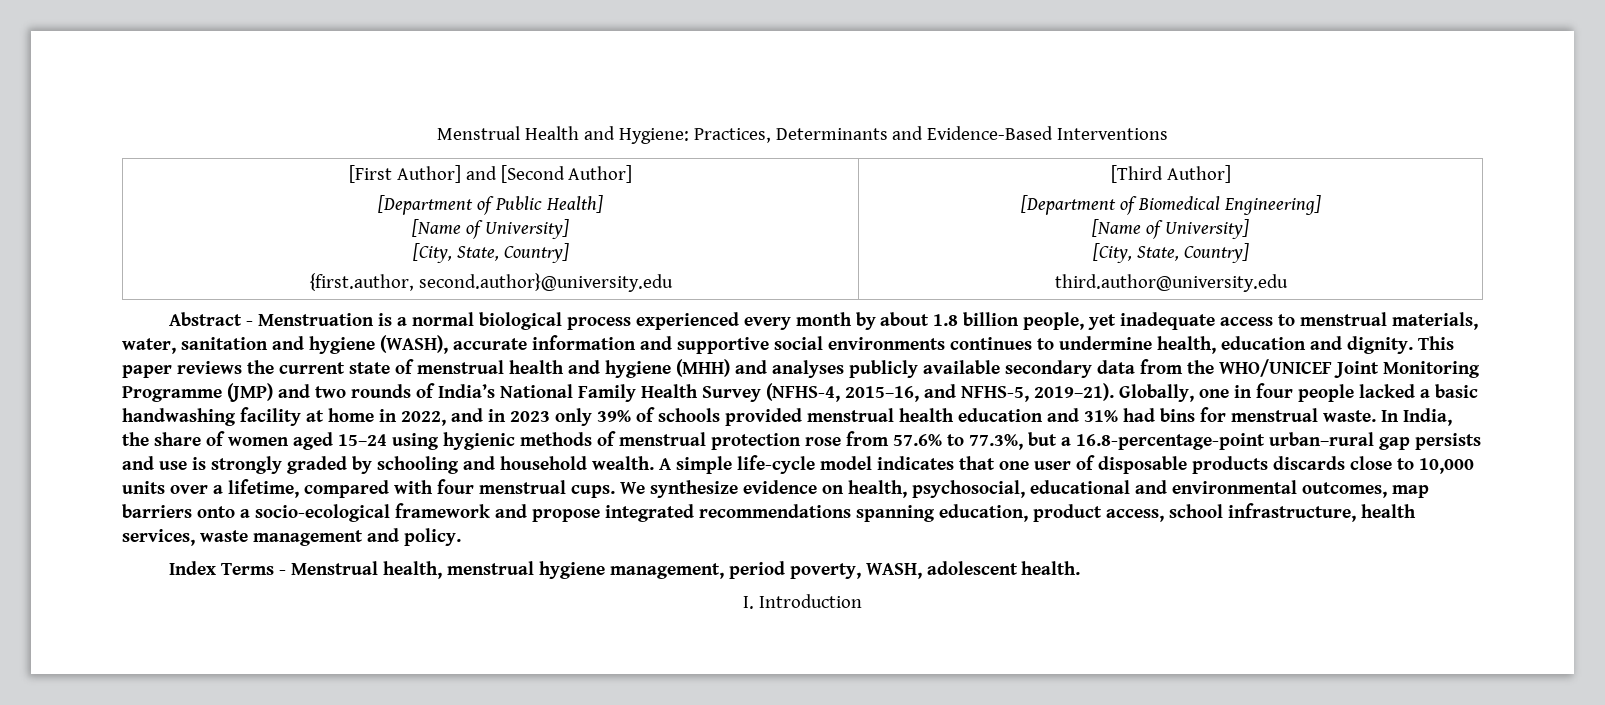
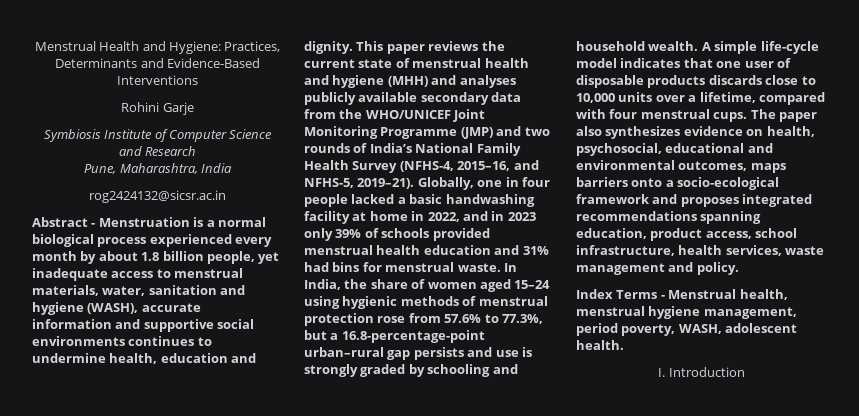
[348,165,633,183] [378,195,603,215] [412,219,569,239] [412,243,569,263] [309,273,673,292] [1110,165,1231,183] [1020,195,1321,215] [1092,219,1249,239] [1092,243,1249,263] [1054,274,1288,292] // [First Author] and [Second Author] // [Department of Public Health] // [Name of University] // [City, State, Country] // {first.author, second.author}@university.edu | [Third Author] // [Department of Biomedical Engineering] // [Name of University] // [City, State, Country] // third.author@university.edu -> [121,102,194,115] [43,129,273,142] [118,146,197,156] [84,163,232,174] [89,190,226,203] // Rohini Garje // Symbiosis Institute of Computer Science and Research // Pune, Maharashtra, India // rog2424132@sicsr.ac.in
[619,480,738,498] We synthesize -> [750,109,817,122] [576,126,681,139] The paper also synthesizes
[1391,485,1429,498] map -> [750,163,786,173] maps
[531,509,600,522] propose -> [680,197,739,207] proposes

